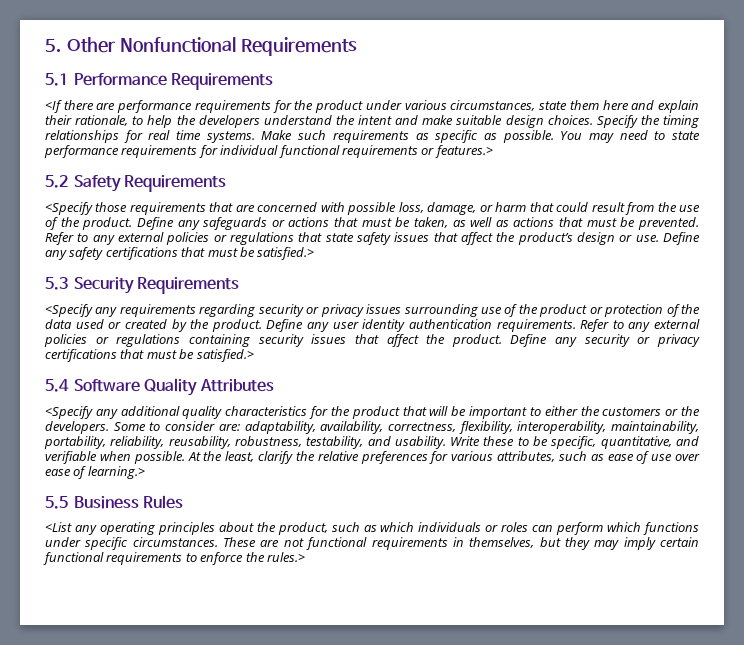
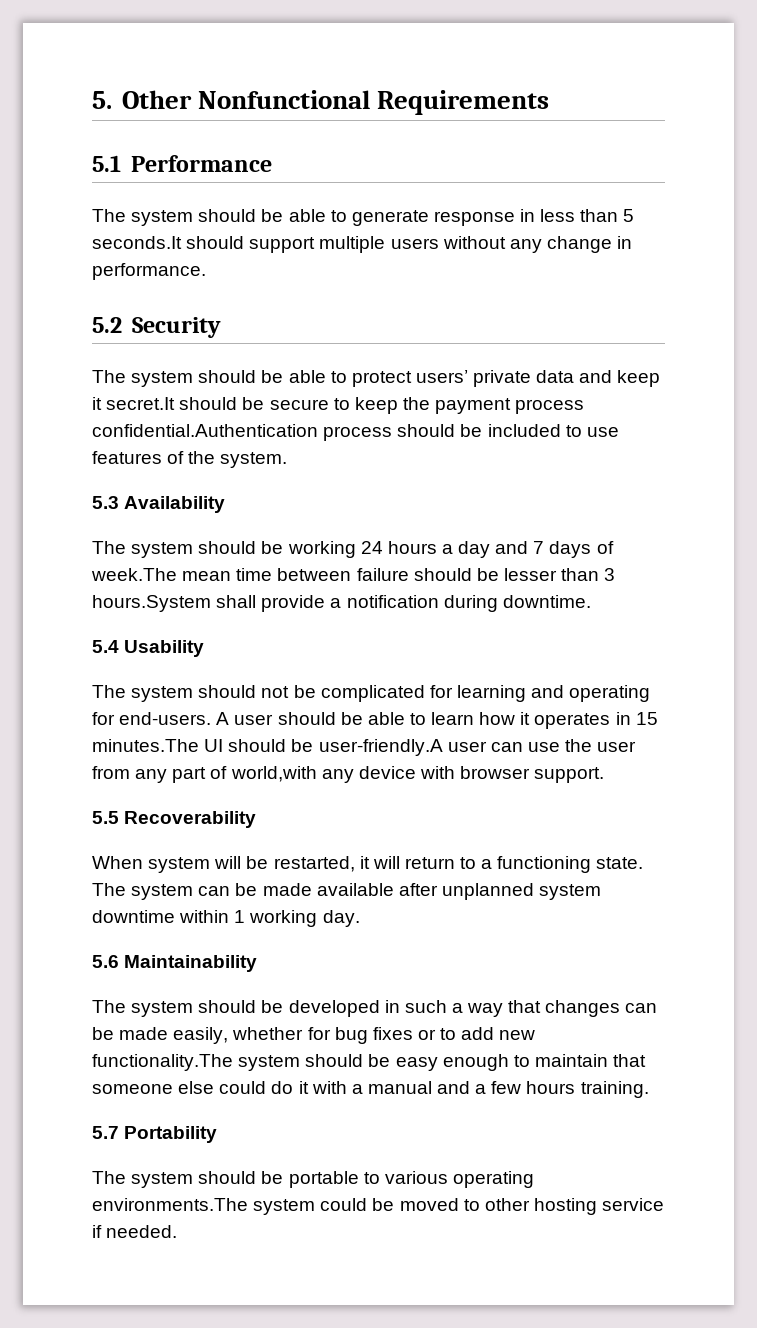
[171,73,274,90] [45,100,700,113] [45,115,699,128] [45,130,700,143] [44,145,493,158] [45,175,227,192] [45,202,701,215] [45,217,700,230] [45,232,700,245] [45,247,315,260] [45,277,240,294] [45,304,700,317] [45,319,700,332] [44,334,700,347] [45,349,254,362] [45,378,274,396] [45,406,700,419] [45,421,699,434] [44,436,699,449] [45,451,701,464] [45,466,145,479] [45,495,184,509] [45,522,699,535] [45,537,699,550] [43,552,305,565] Requirements // <If there are performance requirements for the product under various circumstances, state them here and explain their rationale, to help the developers understand the intent and make suitable design choices. Specify the timing relationships for real time systems. Make such requirements as specific as possible. You may need to state performance requirements for individual functional requirements or features.> // 5.2 Safety Requirements // <Specify those requirements that are concerned with possible loss, damage, or harm that could result from the use of the product. Define any safeguards or actions that must be taken, as well as actions that must be prevented. Refer to any external policies or regulations that state safety issues that affect the product’s design or use. Define any safety certifications that must be satisfied.> // 5.3 Security Requirements // <Specify any requirements regarding security or privacy issues surrounding use of the product or protection of the data used or created by the product. Define any user identity authentication requirements. Refer to any external policies or regulations containing security issues that affect the product. Define any security or privacy certifications that must be satisfied.> // 5.4 Software Quality Attributes // <Specify any additional quality characteristics for the product that will be important to either the customers or the developers. Some to consider are: adaptability, availability, correctness, flexibility, interoperability, maintainability, portability, reliability, reusability, robustness, testability, and usability. Write these to be specific, quantitative, and verifiable when possible. At the least, clarify the relative preferences for various attributes, such as ease of use over ease of learning.> // 5.5 Business Rules // <List any operating principles about the product, such as which individuals or roles can perform which functions under specific circumstances. These are not functional requirements in themselves, but they may imply certain functional requirements to enforce the rules.> -> [92,209,635,226] [92,236,633,253] [92,263,206,280] [92,317,221,338] [92,370,661,387] [92,397,585,414] [92,424,619,441] [92,451,288,468] [92,496,226,513] [92,541,614,558] [91,568,616,581] [92,595,591,612] [92,640,205,657] [92,685,651,702] [92,712,658,729] [92,739,637,756] [92,766,605,783] [92,811,257,828] [92,856,644,873] [92,883,602,900] [92,910,360,927] [92,955,258,972] [92,1000,658,1017] [92,1027,536,1044] [92,1054,647,1071] [92,1081,649,1098] [92,1126,218,1143] [92,1171,534,1188] [92,1198,665,1215] [92,1225,178,1238] // The system should be able to generate response in less than 5 seconds.It should support multiple users without any change in performance. // 5.2 Security // The system should be able to protect users’ private data and keep it secret.It should be secure to keep the payment process confidential.Authentication process should be included to use features of the system. // 5.3 Availability // The system should be working 24 hours a day and 7 days of week.The mean time between failure should be lesser than 3 hours.System shall provide a notification during downtime. // 5.4 Usability // The system should not be complicated for learning and operating for end-users. A user should be able to learn how it operates in 15 minutes.The UI should be user-friendly.A user can use the user from any part of world,with any device with browser support. // 5.5 Recoverability // When system will be restarted, it will return to a functioning state. The system can be made available after unplanned system downtime within 1 working day. // 5.6 Maintainability // The system should be developed in such a way that changes can be made easily, whether for bug fixes or to add new functionality.The system should be easy enough to maintain that someone else could do it with a manual and a few hours training. // 5.7 Portability // The system should be portable to various operating environments.The system could be moved to other hosting service if needed.

